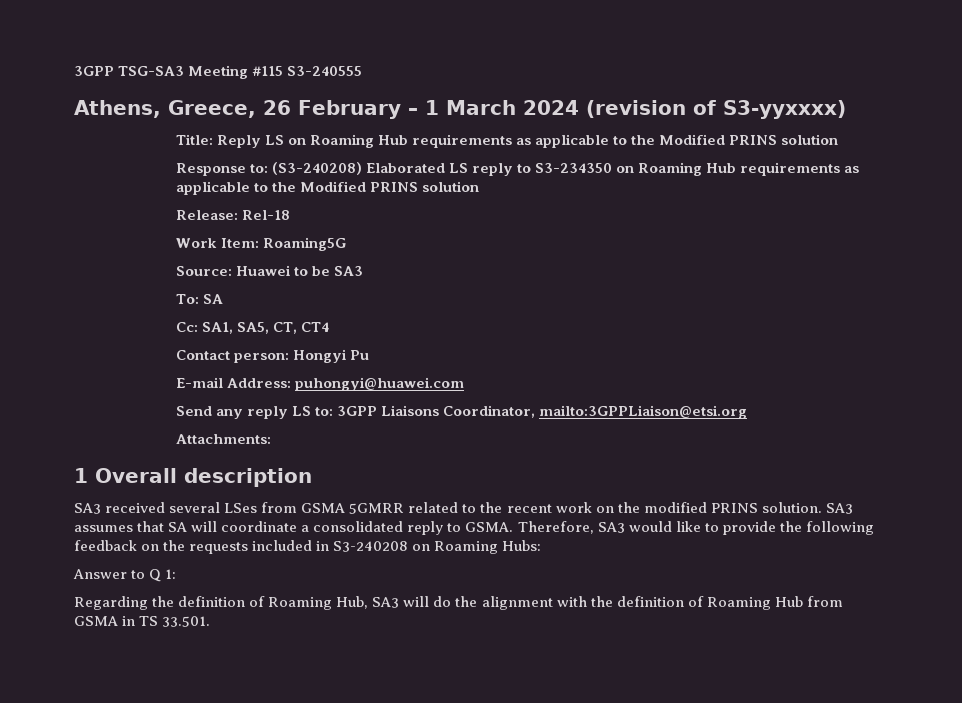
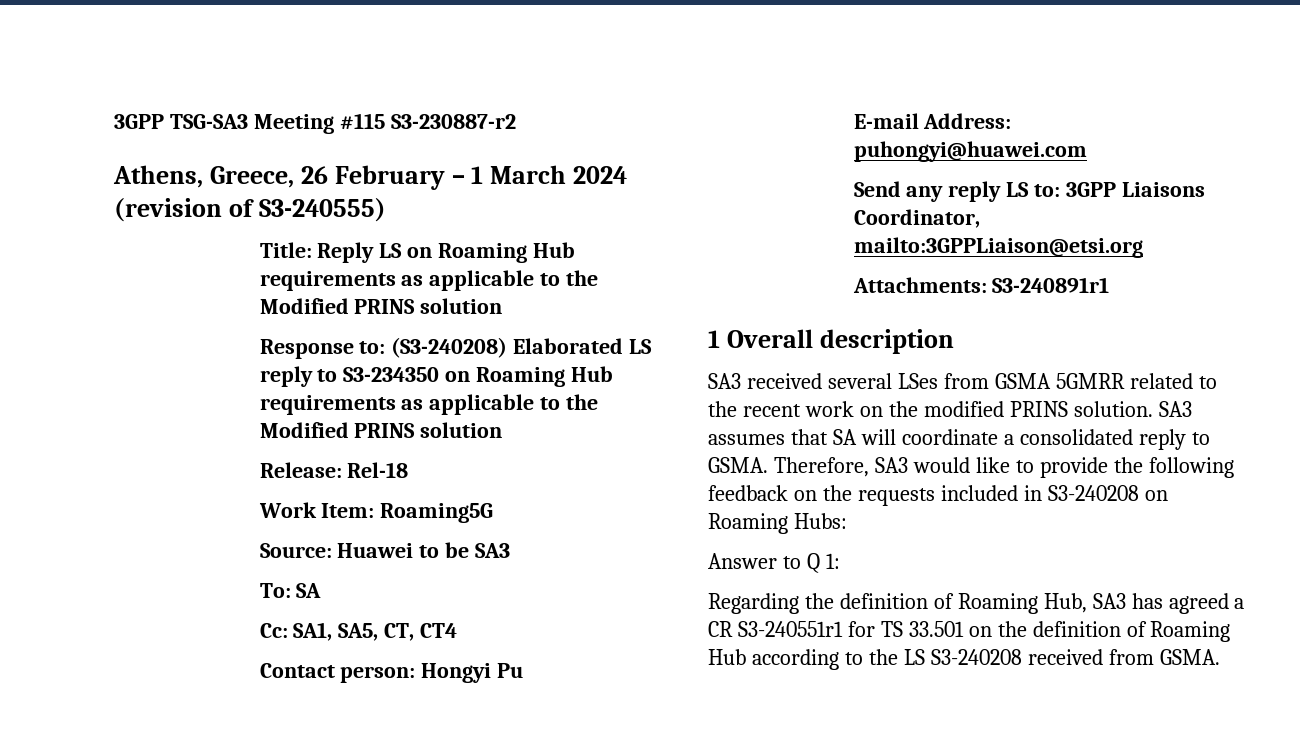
[287,66,363,76] S3-240555 -> [390,114,516,129] S3-230887-r2
[722,100,846,119] S3-yyxxxx) -> [258,198,386,222] S3-240555)
(271, 439) none -> [992,277,1110,293] S3-240891r1
[403,596,587,610] will do the alignment with -> [1131,593,1245,614] [708,621,992,637] has agreed a CR S3-240551r1 for TS 33.501 on
[806,596,843,607] [74,616,211,627] from GSMA in TS 33.501. -> [751,649,1220,670] according to the LS S3-240208 received from GSMA.

